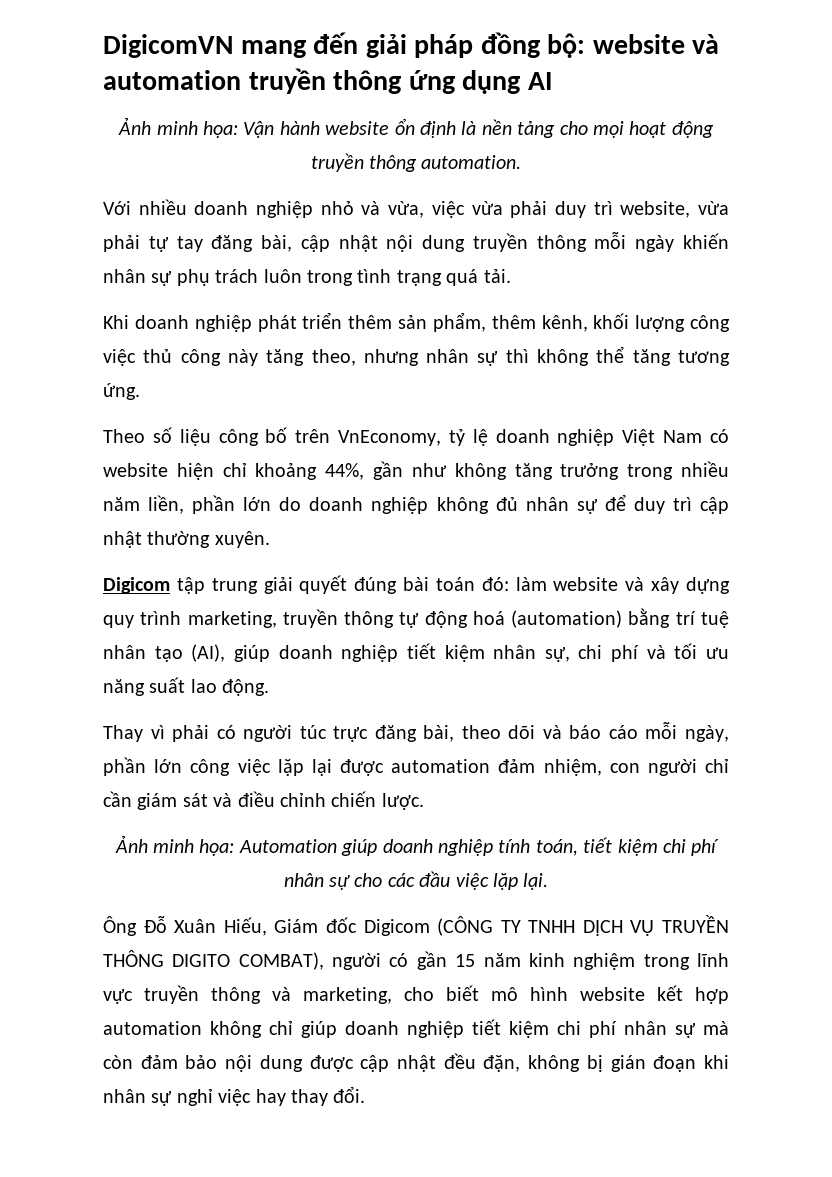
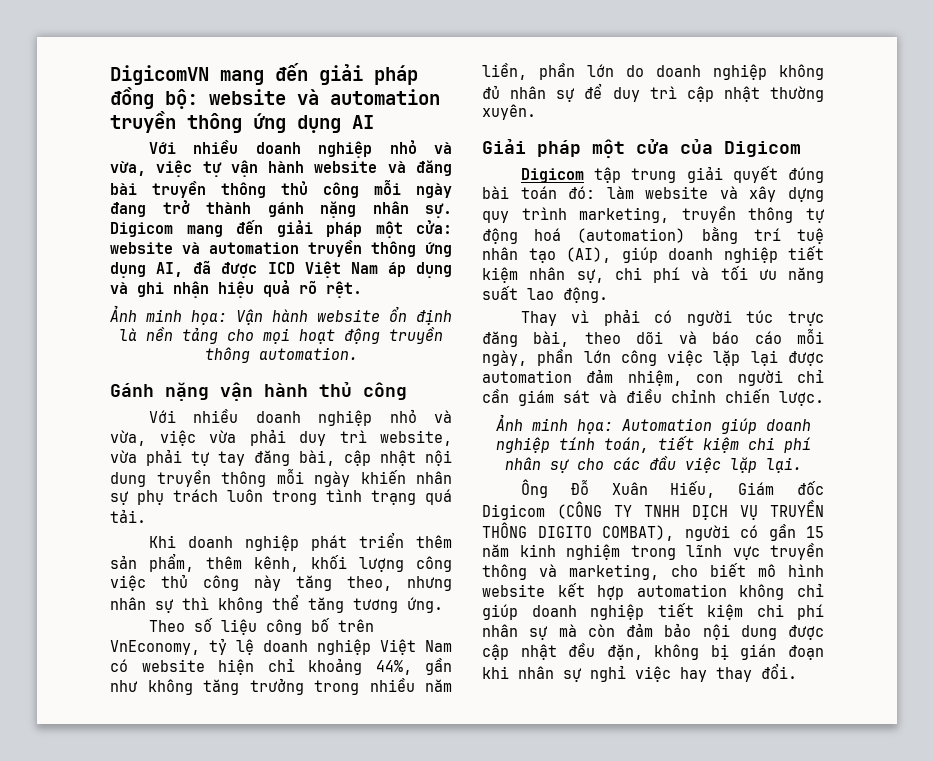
(552, 81) none -> [148,140,453,158] [110,160,452,177] [110,180,452,198] [110,200,452,218] [110,220,452,238] [110,240,452,257] [110,260,452,278] [110,280,362,298] // Với nhiều doanh nghiệp nhỏ và vừa, việc tự vận hành website và đăng bài truyền thông thủ công mỗi ngày đang trở thành gánh nặng nhân sự. Digicom mang đến giải pháp một cửa: website và automation truyền thông ứng dụng AI, đã được ICD Việt Nam áp dụng và ghi nhận hiệu quả rõ rệt.
(522, 162) none -> [110,382,407,401] // Gánh nặng vận hành thủ công
(270, 539) none -> [482,139,801,158] // Giải pháp một cửa của Digicom

